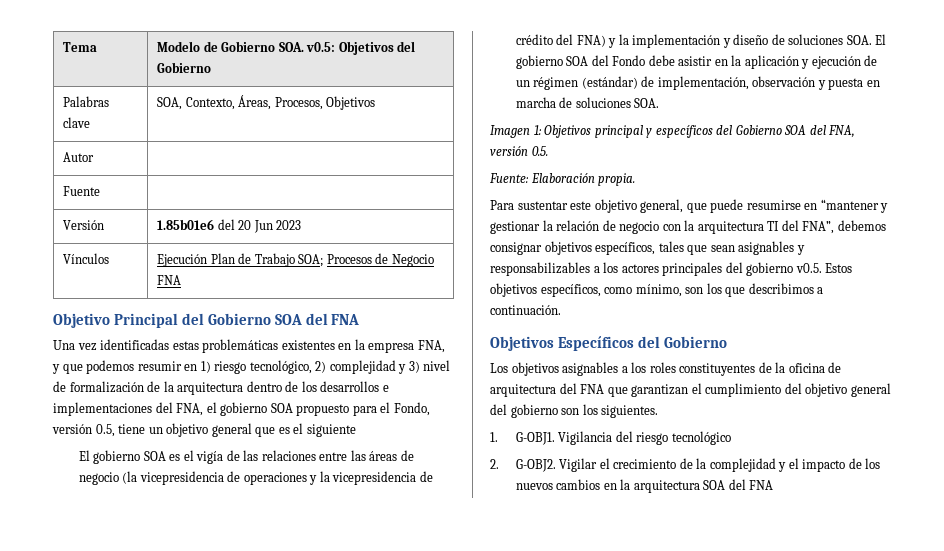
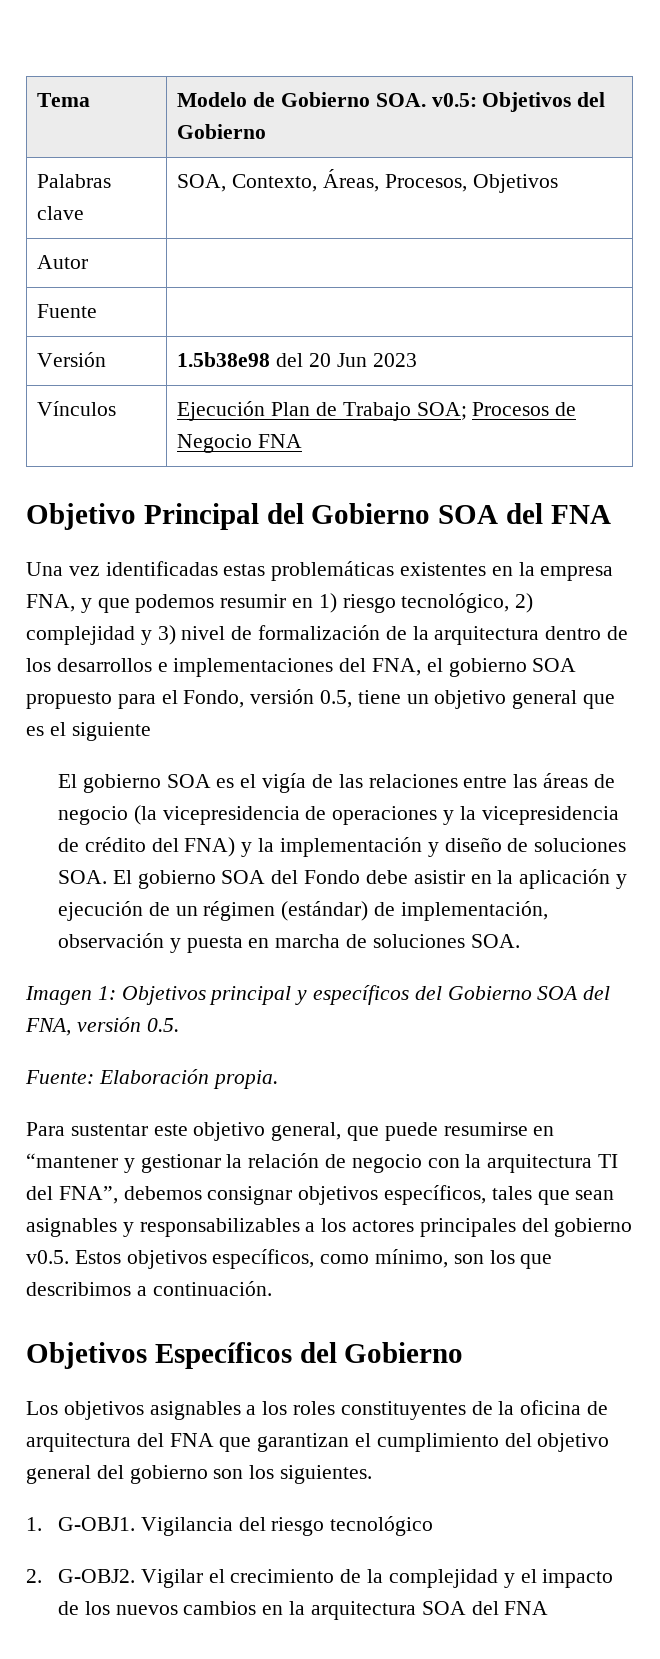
[157,219,215,230] 1.85b01e6 -> [177,352,271,367] 1.5b38e98

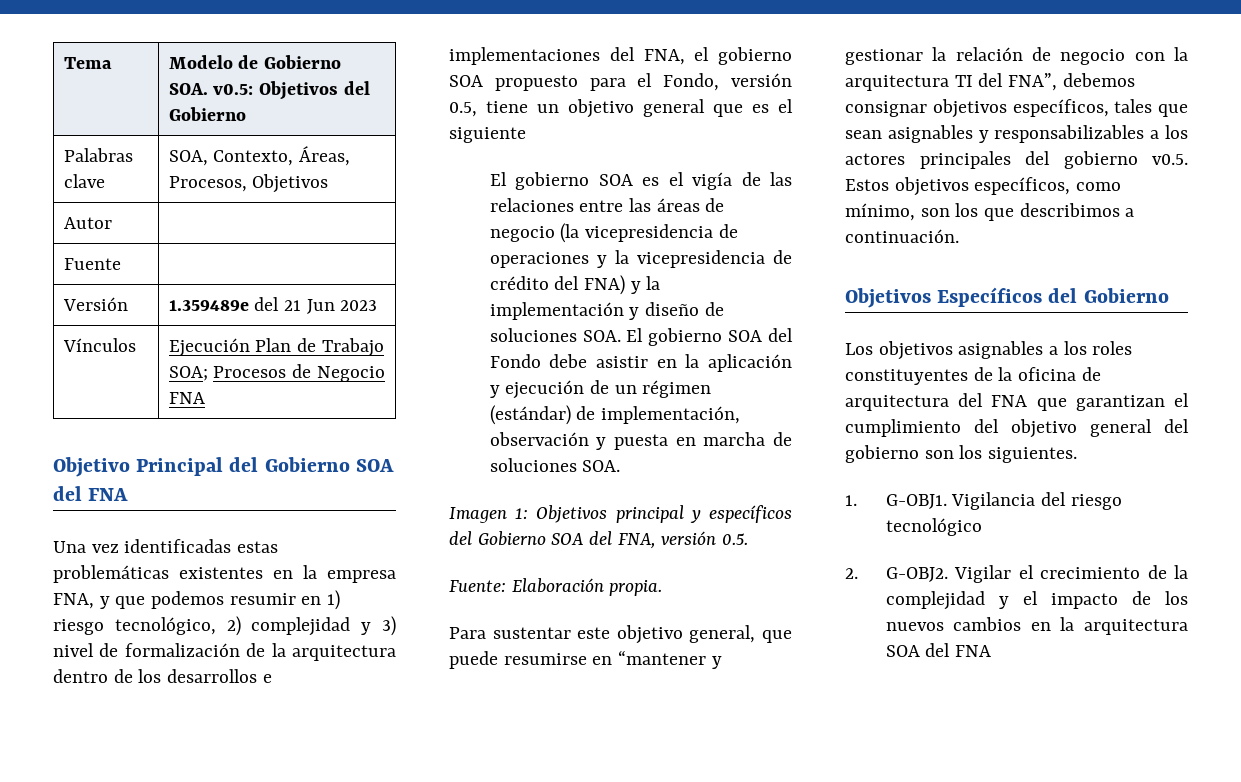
[177,352,332,367] 1.5b38e98 del 20 -> [168,297,301,311] 1.359489e del 21

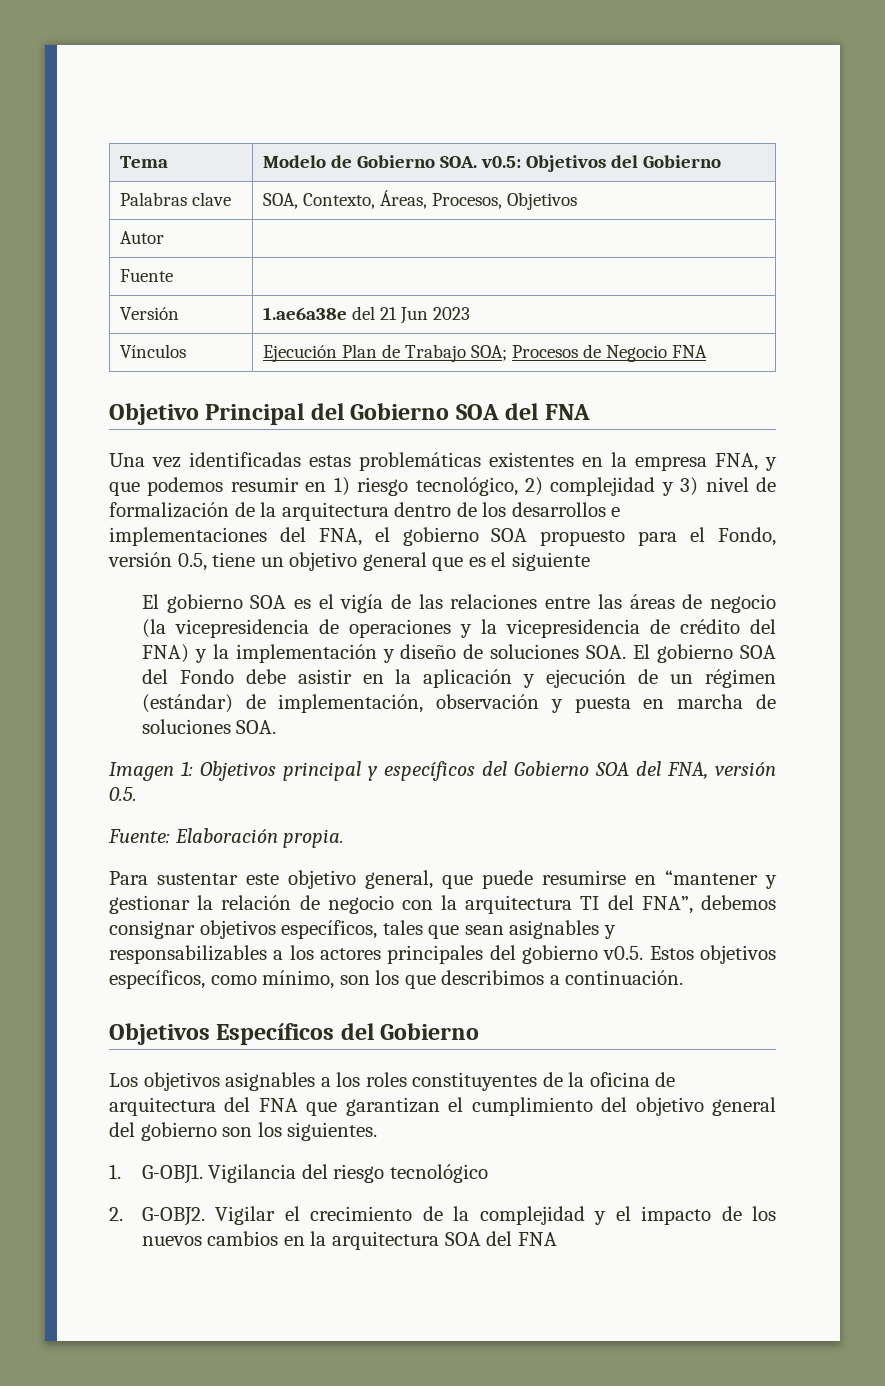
[168,300,249,311] 1.359489e -> [262,307,347,320] 1.ae6a38e

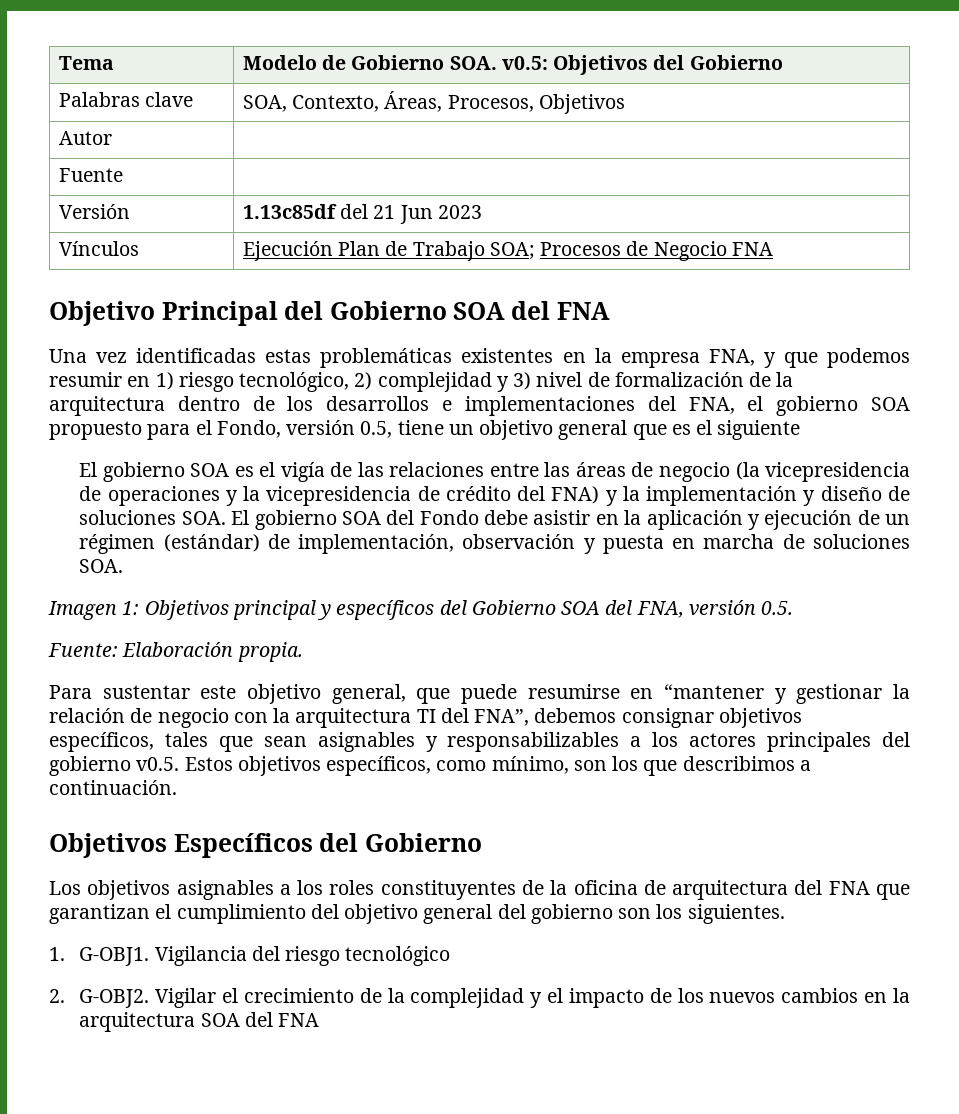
[262,307,347,320] 1.ae6a38e -> [242,204,337,219] 1.13c85df

